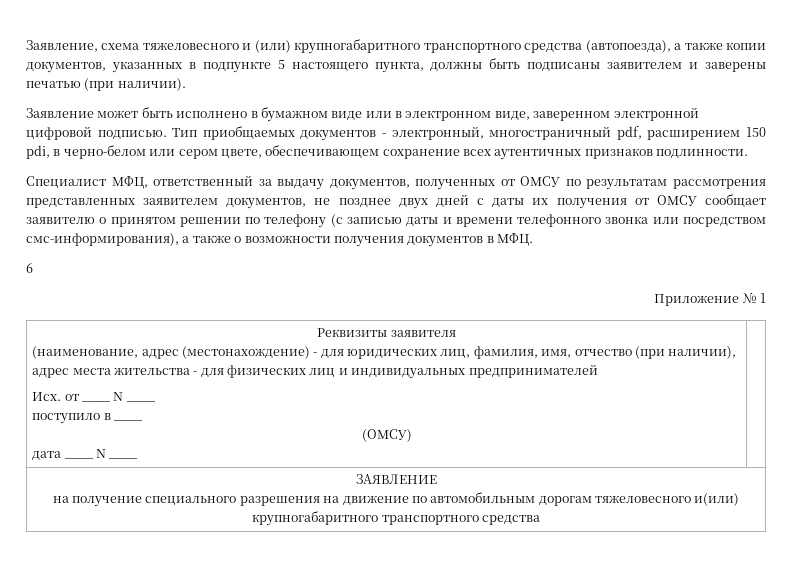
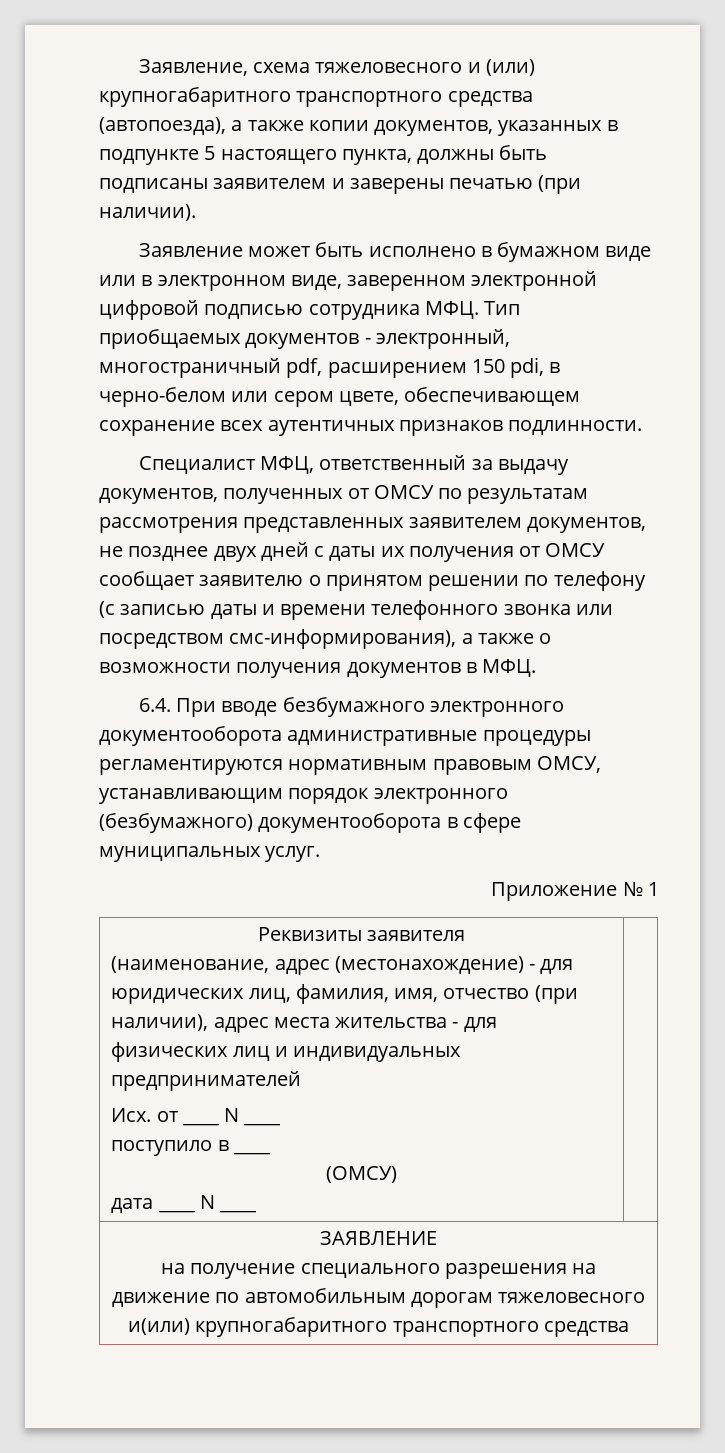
[97,130,167,140] подписью. -> [204,301,479,320] подписью сотрудника МФЦ.
[26,263,33,273] 6 -> [138,697,564,717] [99,726,591,746] [99,756,601,775] [99,788,508,804] [99,813,521,833] [99,846,321,862] 6.4. При вводе безбумажного электронного документооборота административные процедуры регламентируются нормативным правовым ОМСУ, устанавливающим порядок электронного (безбумажного) документооборота в сфере муниципальных услуг.

